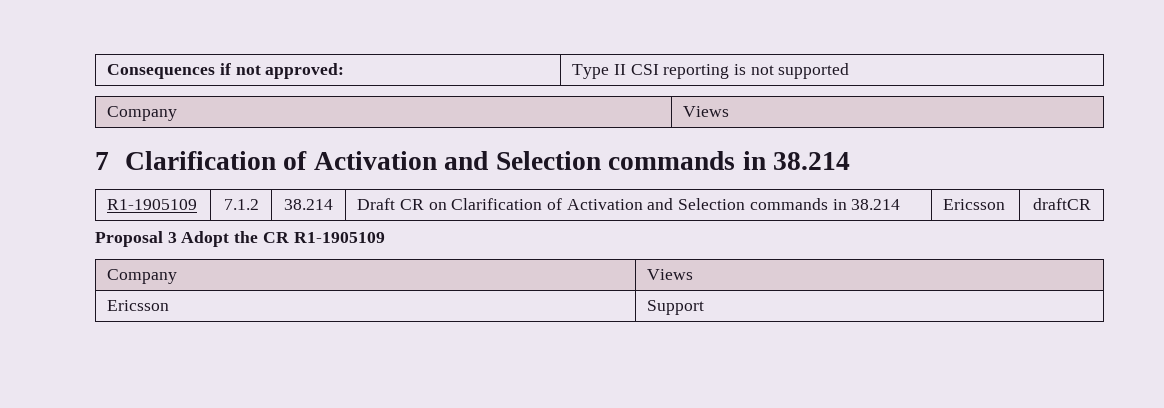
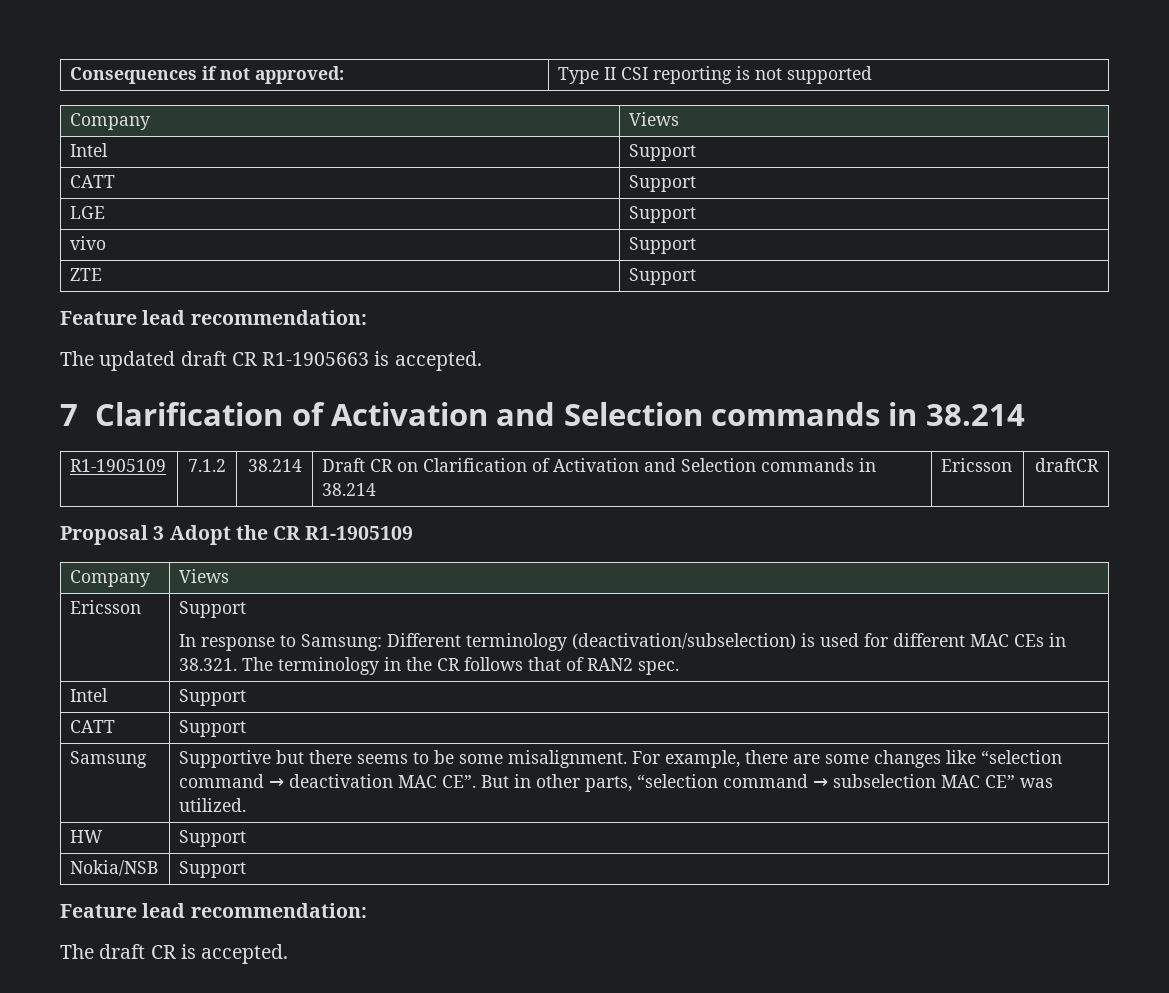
(730, 111) none -> [70,143,109,157] [629,144,697,161] [70,175,116,188] [629,175,697,192] [70,206,106,219] [629,206,697,223] [70,236,107,250] [629,237,697,254] [70,268,103,281] [629,268,697,285] [60,310,367,325] [60,351,482,371] // Intel | Support // CATT | Support // LGE | Support // vivo | Support // ZTE | Support // Feature lead recommendation: // The updated draft CR R1-1905663 is accepted.
(705, 307) none -> [179,633,1067,651] [179,657,680,675] [70,688,109,702] [179,689,247,706] [70,720,116,733] [179,720,247,737] [70,751,148,768] [179,750,1063,768] [179,774,1054,792] [179,798,247,812] [70,830,104,843] [179,830,247,847] [70,860,159,876] [179,861,247,878] [60,903,367,918] [60,944,289,964] // In response to Samsung: Different terminology (deactivation/subselection) is used for different MAC CEs in 38.321. The terminology in the CR follows that of RAN2 spec. // Intel | Support // CATT | Support // Samsung | Supportive but there seems to be some misalignment. For example, there are some changes like “selection command → deactivation MAC CE”. But in other parts, “selection command → subselection MAC CE” was utilized. // HW | Support // Nokia/NSB | Support // Feature lead recommendation: // The draft CR is accepted.

